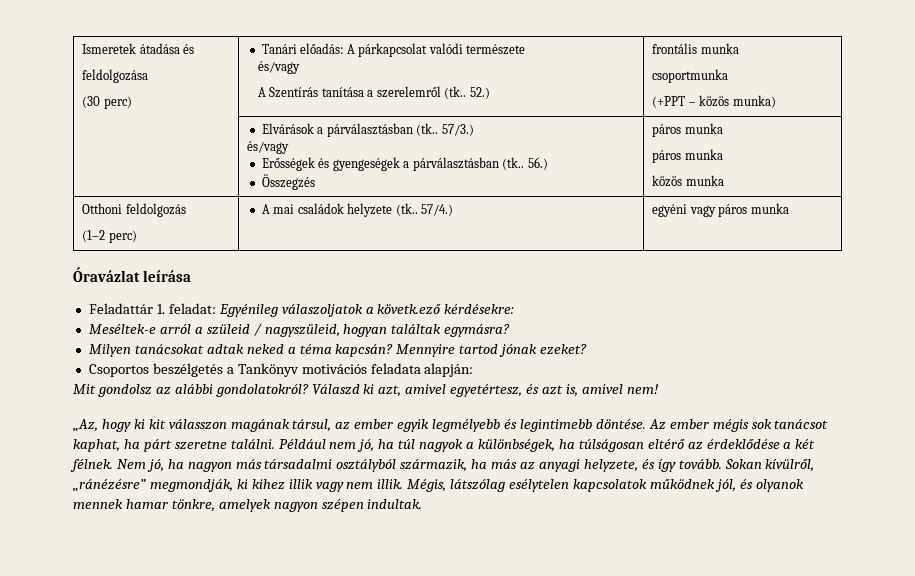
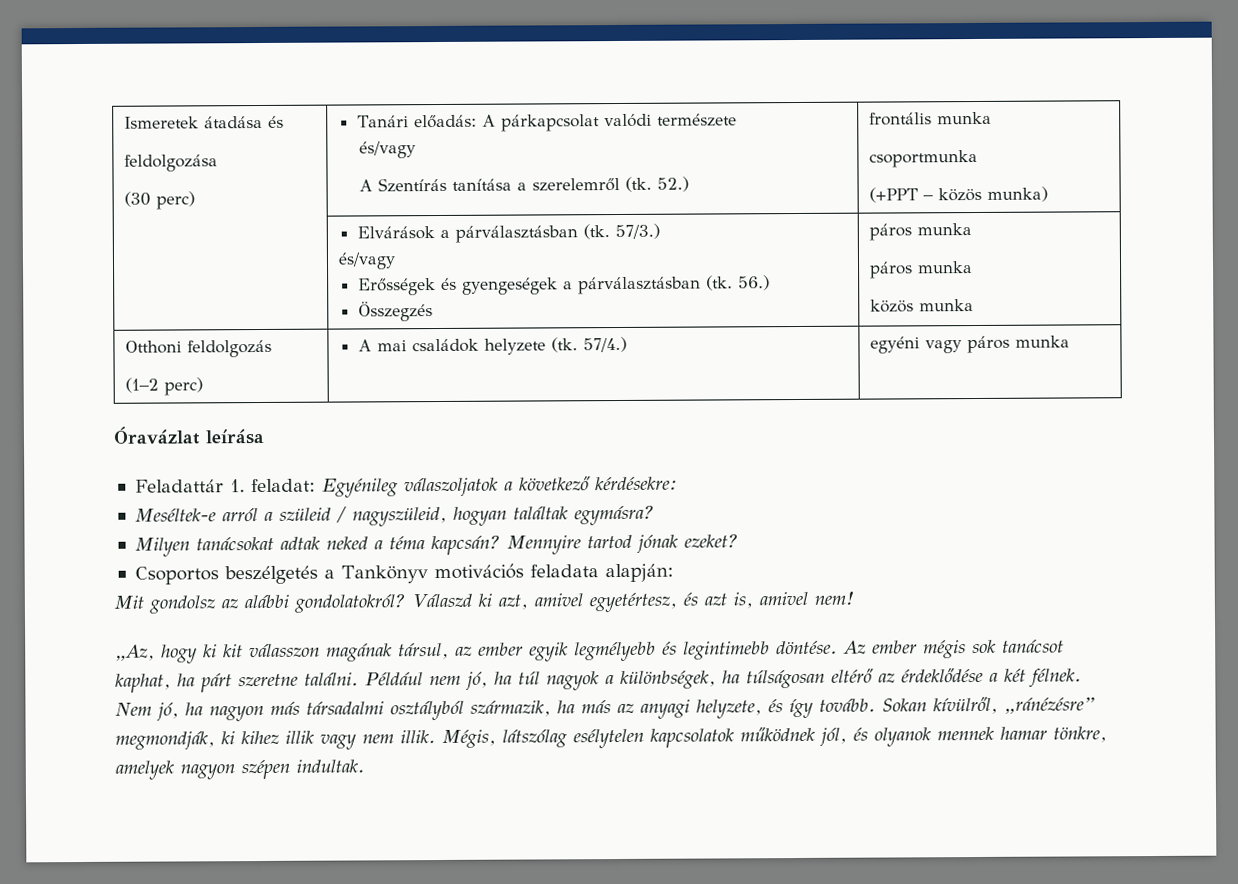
[444,86,467,99] (tk.. -> [624,176,652,192] (tk.
[416,123,439,136] (tk.. -> [582,224,610,240] (tk.
[502,157,525,170] (tk.. -> [705,275,733,291] (tk.
[395,203,418,216] (tk.. -> [550,337,578,353] (tk.
[377,304,442,315] követk.ező -> [518,476,591,491] következő

